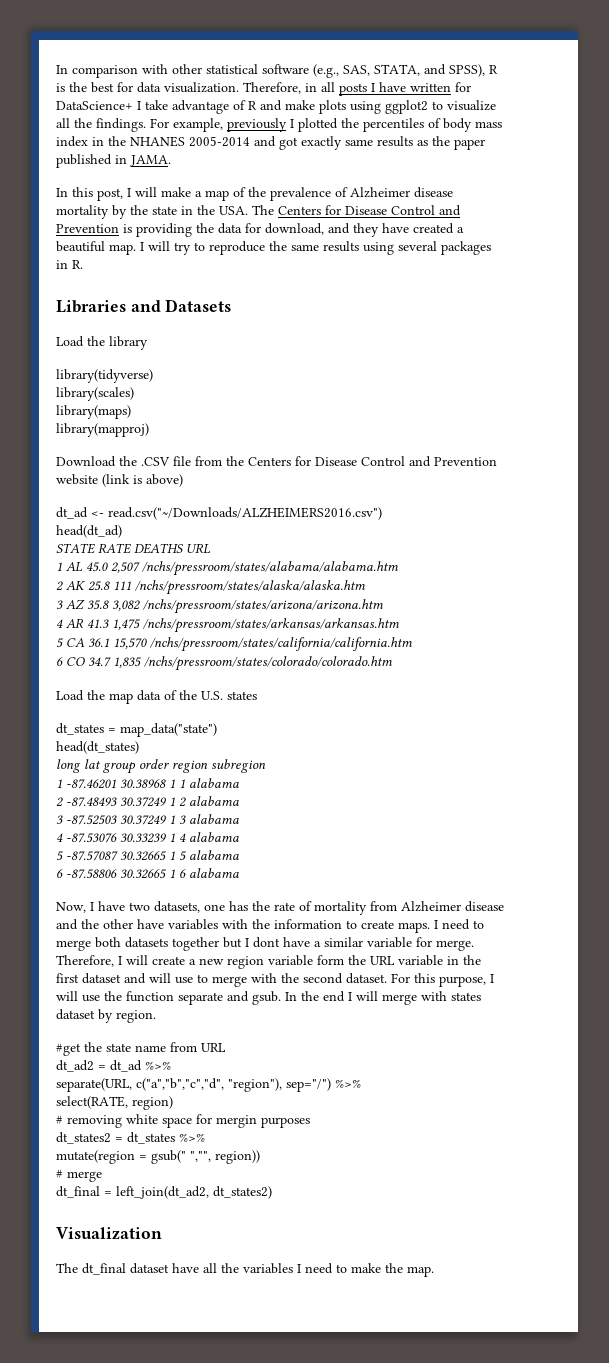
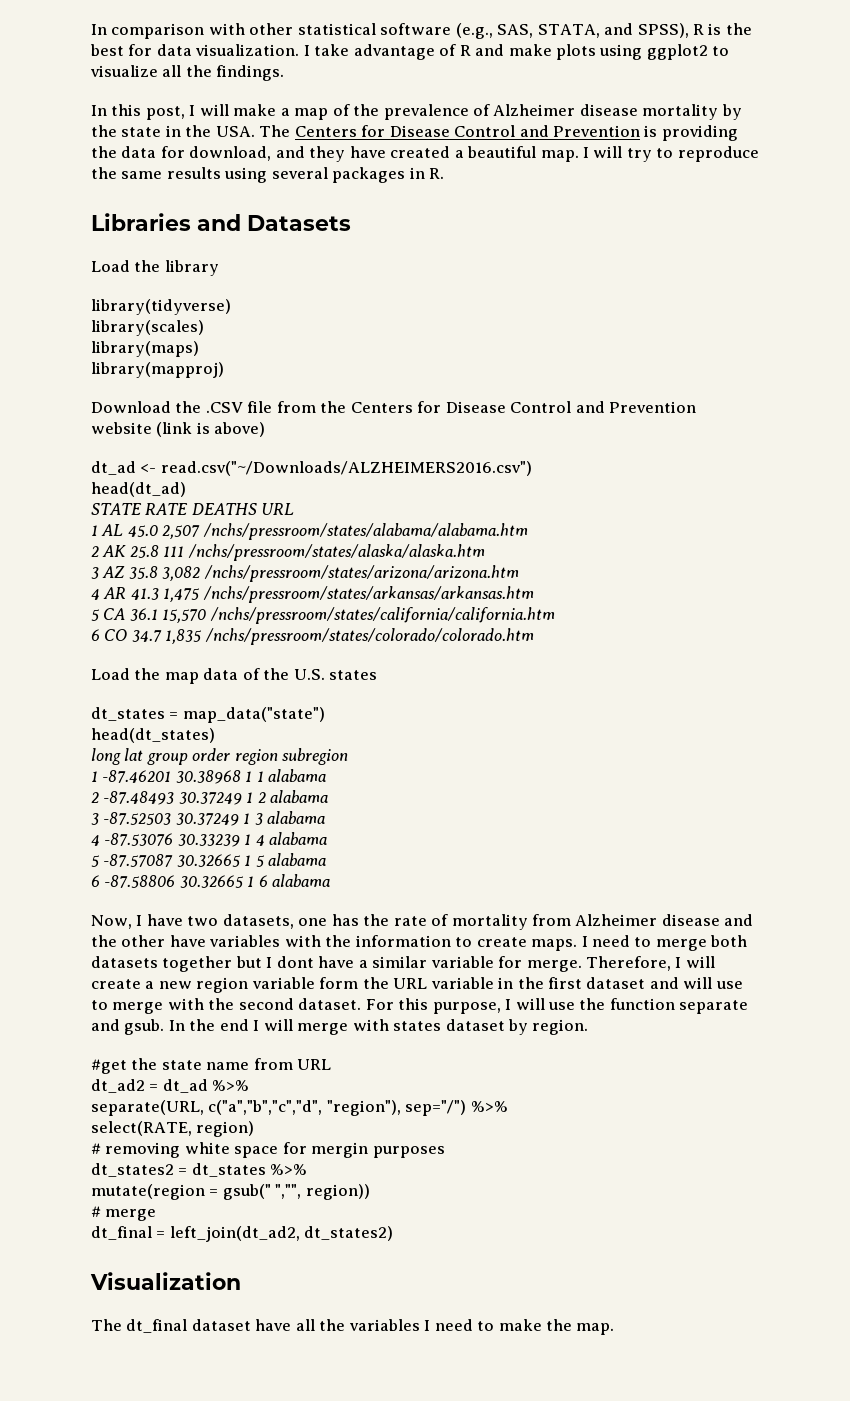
[243,82,471,96] [56,101,133,110] Therefore, in all posts I have written for DataScience+ -> (300, 50) none
[150,118,502,132] [56,136,485,150] [56,154,171,168] For example, previously I plotted the percentiles of body mass index in the NHANES 2005-2014 and got exactly same results as the paper published in JAMA. -> (285, 73) none

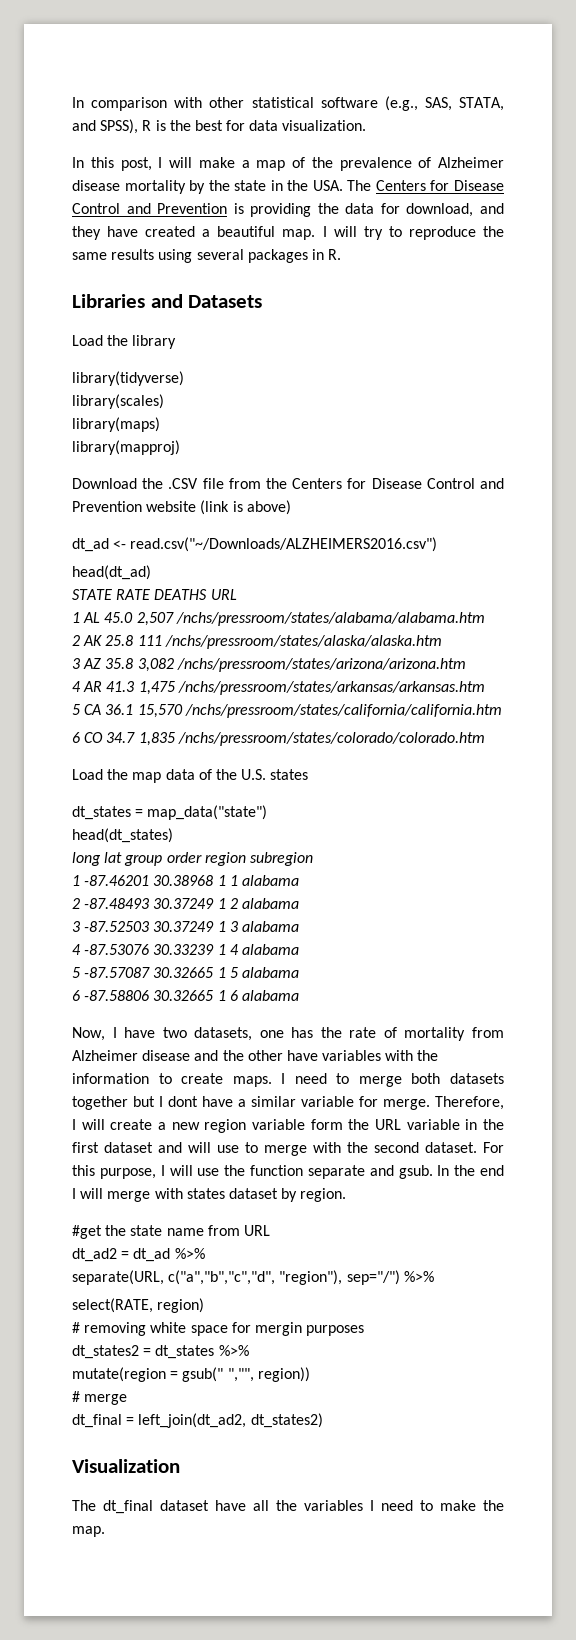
[303,44,730,60] [90,65,285,81] I take advantage of R and make plots using ggplot2 to visualize all the findings. -> (367, 125) none

